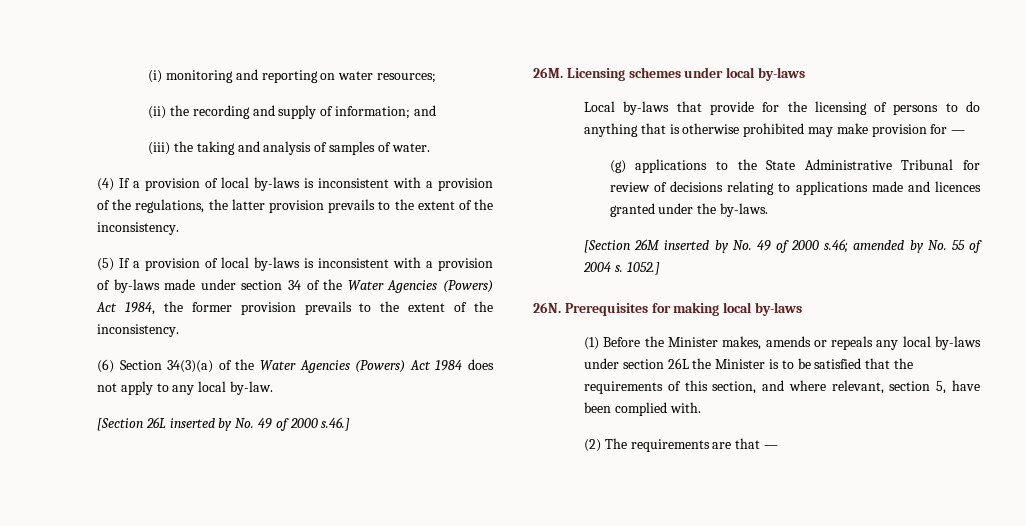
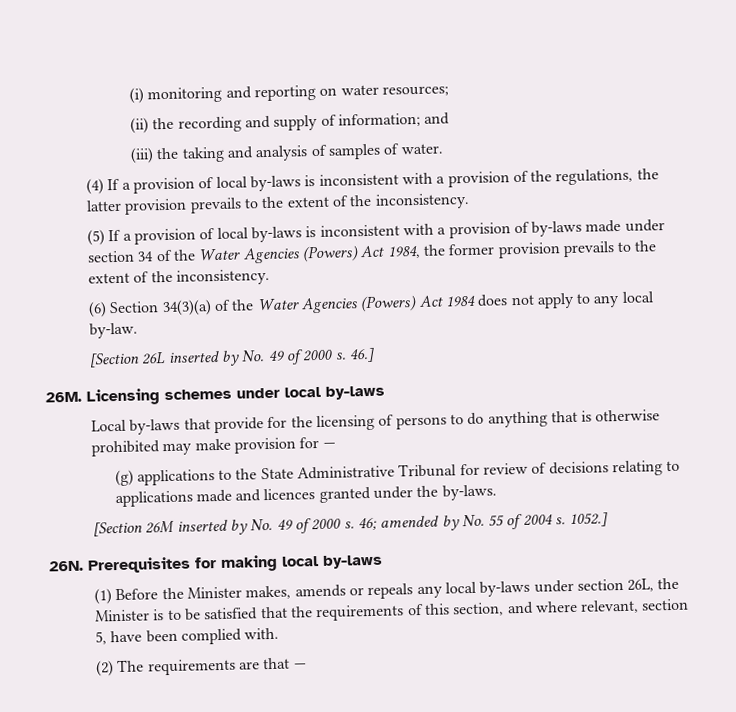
[321,417,351,431] s.46.] -> [334,347,375,363] s. 46.]
[824,239,849,253] s.46; -> [343,517,377,531] s. 46;
[667,358,689,369] 26L -> [627,578,655,592] 26L,

